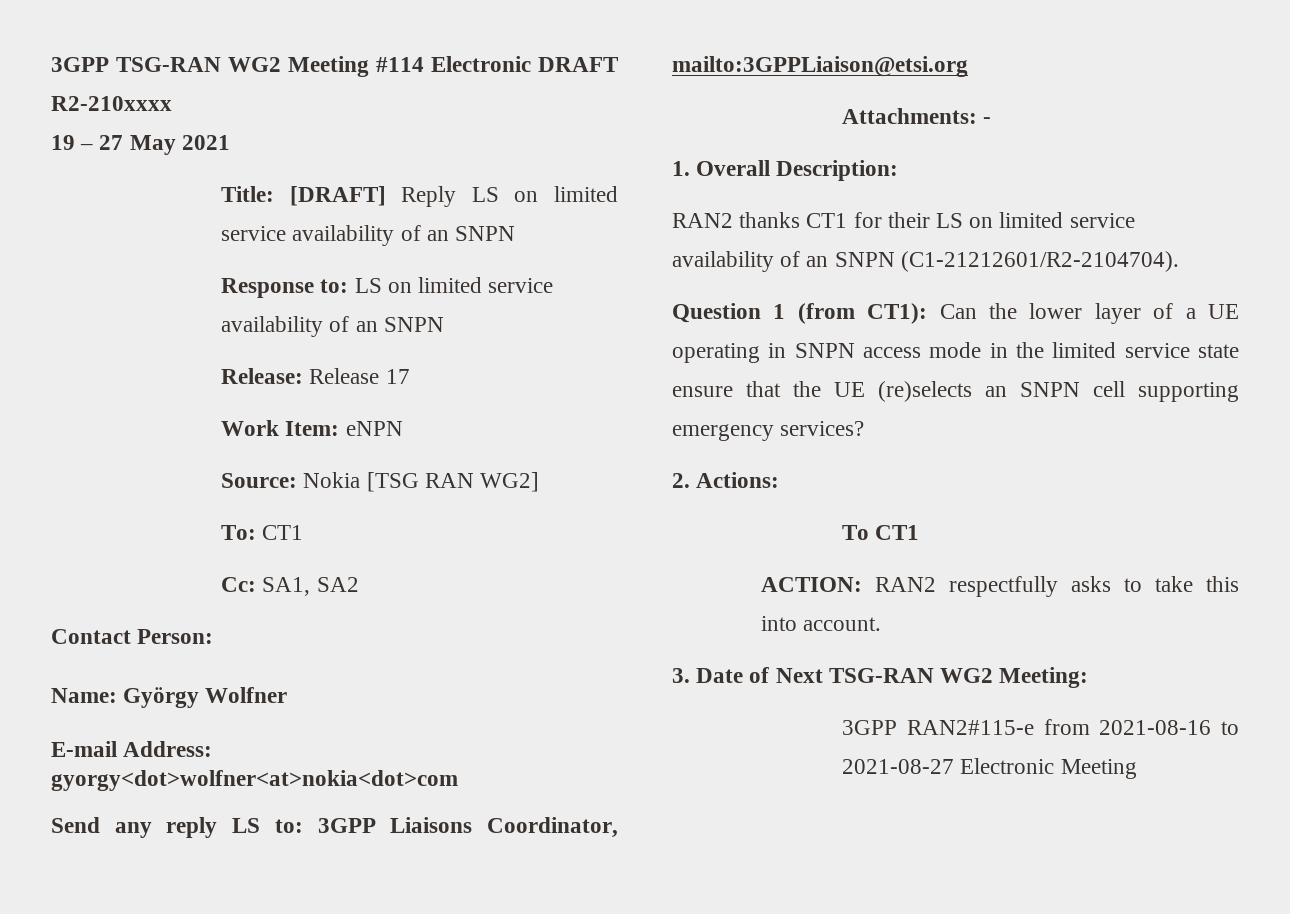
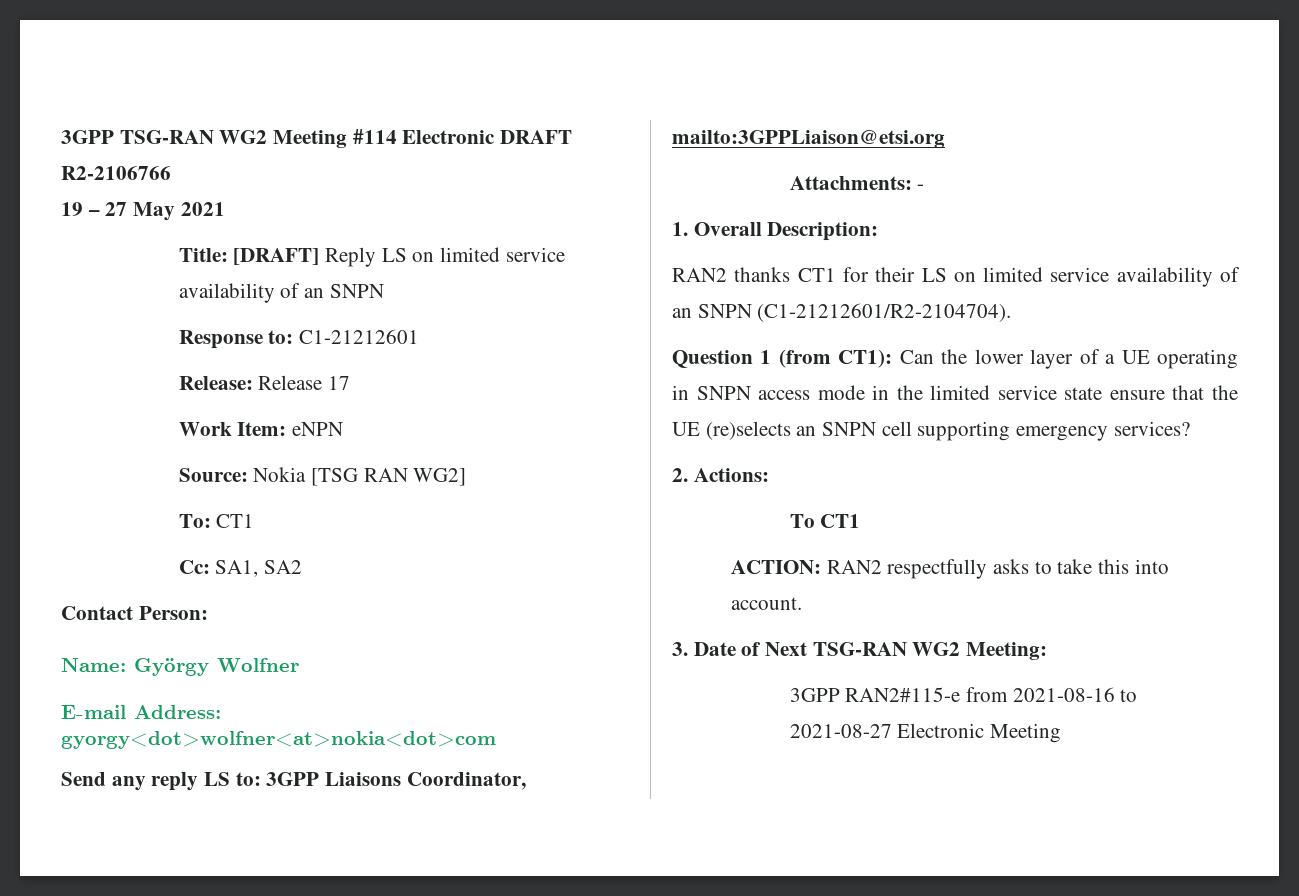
[51,96,172,111] R2-210xxxx -> [61,166,171,180] R2-2106766
[354,277,554,293] [221,316,444,337] LS on limited service availability of an SNPN -> [299,329,420,344] C1-21212601

